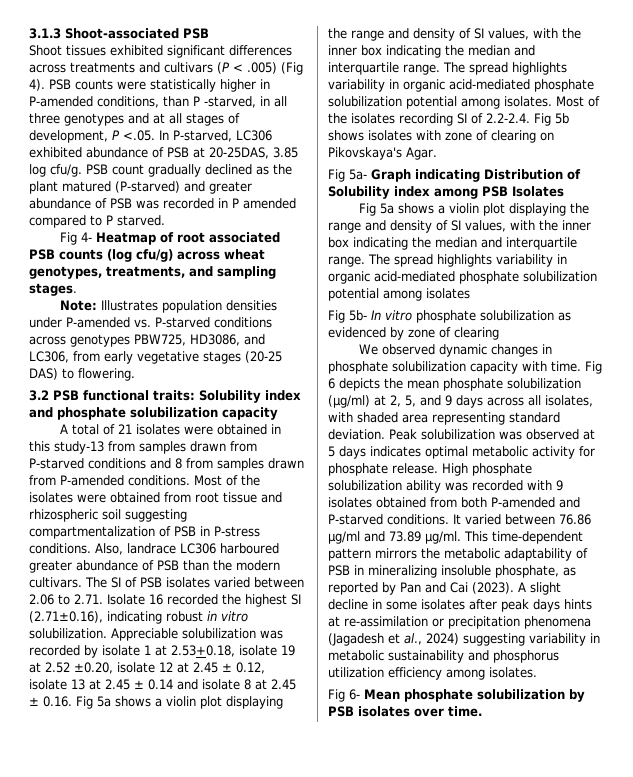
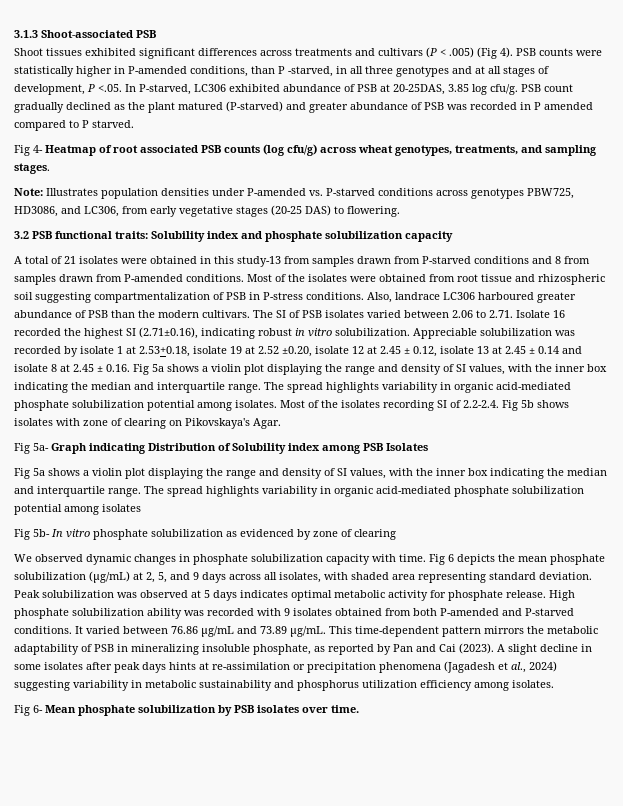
[328,395,370,408] (μg/ml) -> [89,571,130,583] (μg/mL)
[328,531,360,544] μg/ml -> [201,626,234,637] μg/mL
[425,531,461,544] μg/ml. -> [290,626,326,637] μg/mL.

